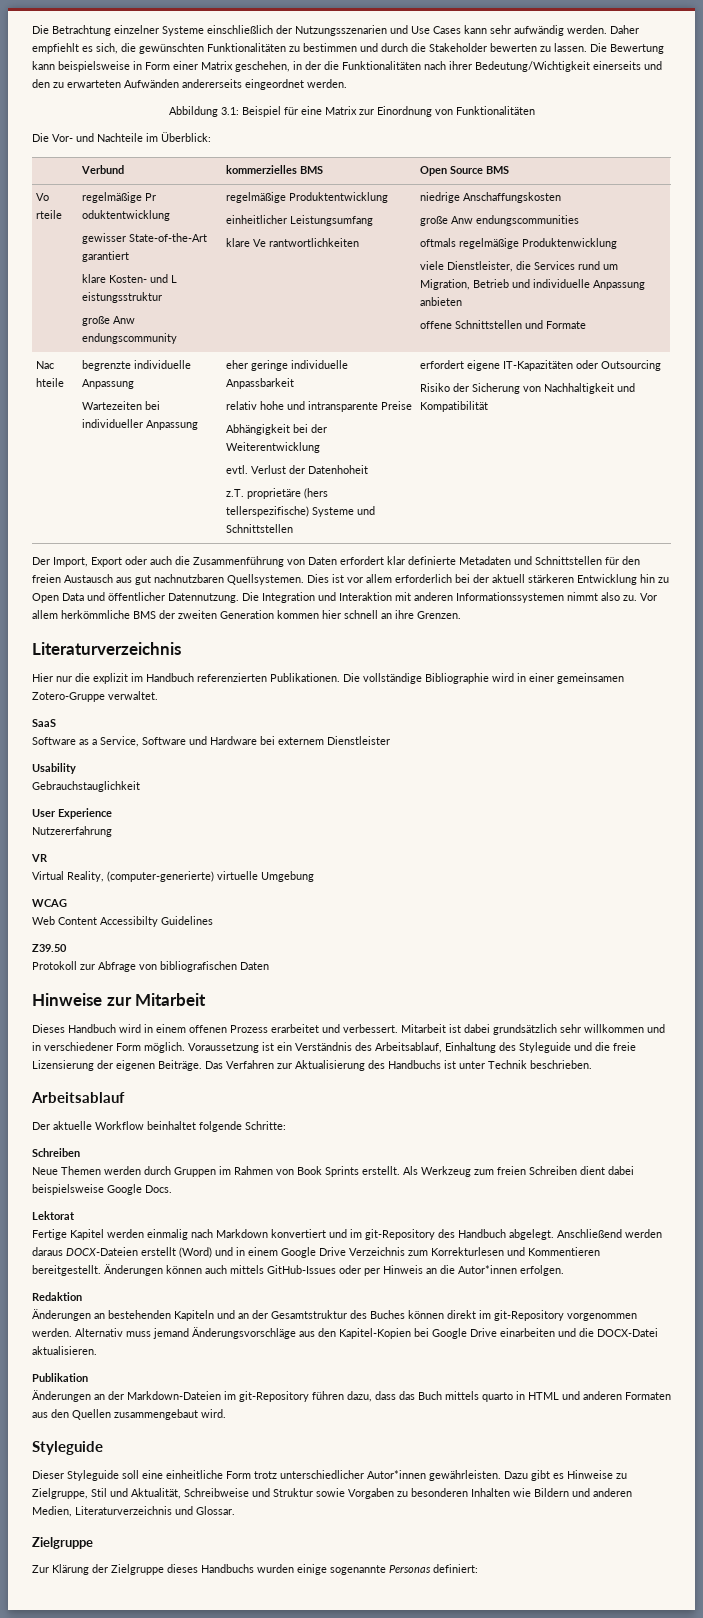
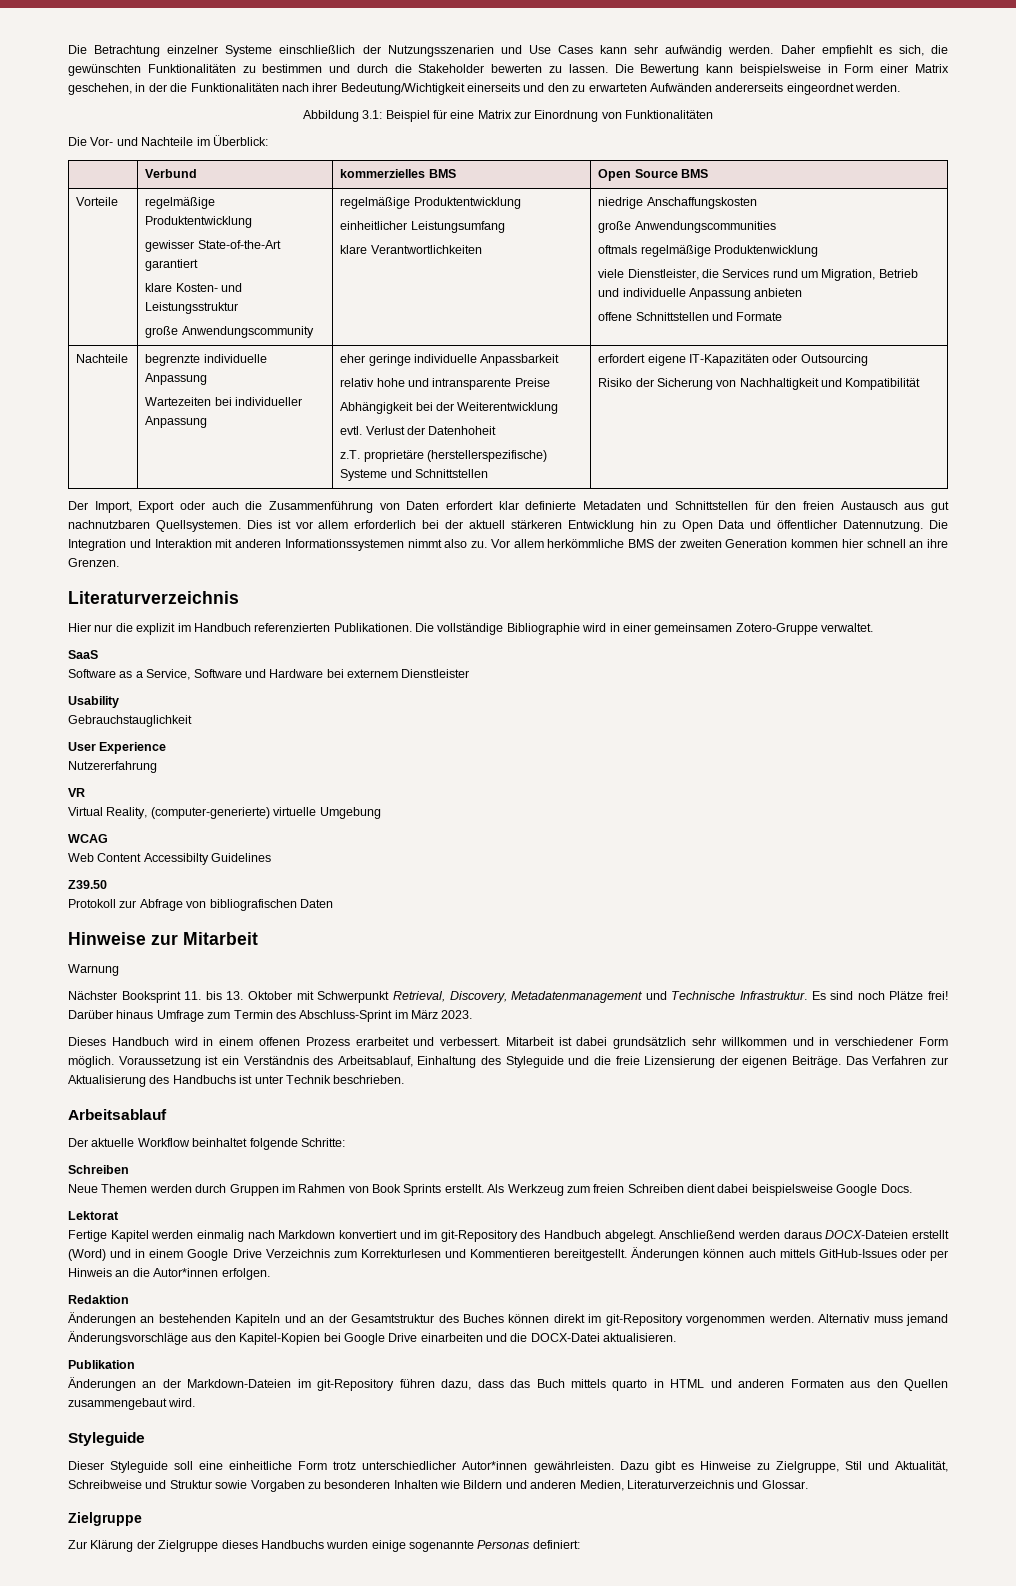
[36,193,50,201] [36,210,63,219] [82,192,157,203] [82,210,171,221] Vo rteile | regelmäßige Pr oduktentwicklung -> [76,197,119,206] [145,197,216,209] [145,216,253,228] Vorteile | regelmäßige Produktentwicklung
[171,275,178,283] [82,292,163,303] [82,316,136,326] [82,333,178,344] L eistungsstruktur // große Anw endungscommunity -> [145,302,239,314] [145,326,314,338] Leistungsstruktur // große Anwendungscommunity
[253,238,360,247] Ve rantwortlichkeiten -> [370,245,482,254] Verantwortlichkeiten
[451,215,580,226] Anw endungscommunities -> [634,221,776,233] Anwendungscommunities
[36,361,55,369] [36,378,65,387] Nac hteile -> [76,354,129,363] Nachteile
[304,488,329,499] [226,506,310,517] (hers tellerspezifische) -> [426,450,547,462] (herstellerspezifische)
(207, 999) none -> [68,964,119,976] [68,991,948,1003] [68,1010,473,1022] // Warnung // Nächster Booksprint 11. bis 13. Oktober mit Schwerpunkt Retrieval, Discovery, Metadatenmanagement und Technische Infrastruktur. Es sind noch Plätze frei! Darüber hinaus Umfrage zum Termin des Abschluss-Sprint im März 2023.

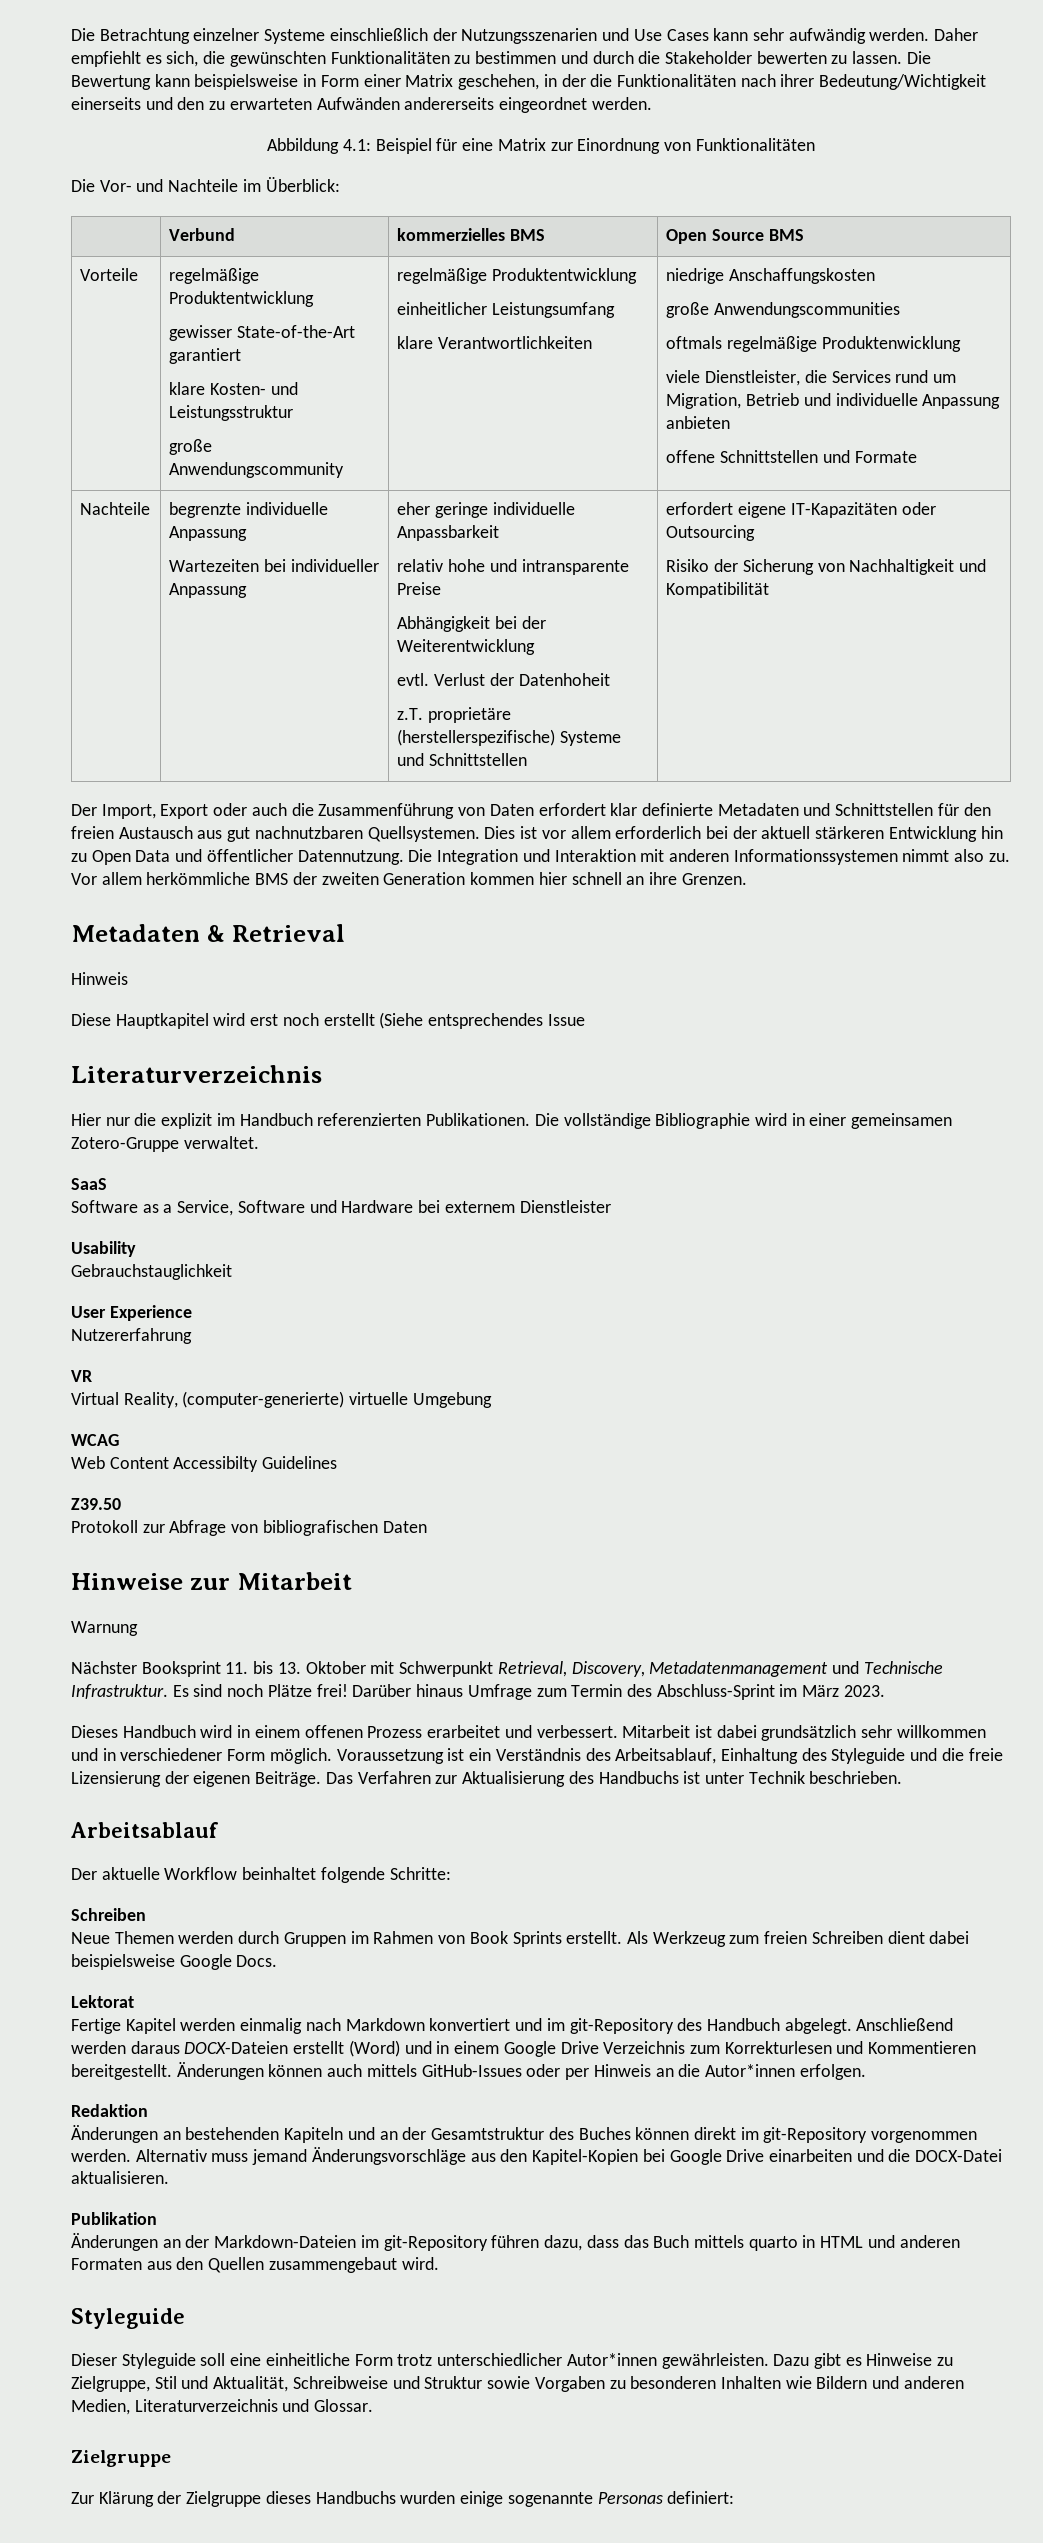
[362,110,383,119] 3.1: -> [342,139,371,151] 4.1:
(119, 562) none -> [71,924,345,942] [71,972,128,985] [71,1012,585,1029] // Metadaten & Retrieval // Hinweis // Diese Hauptkapitel wird erst noch erstellt (Siehe entsprechendes Issue

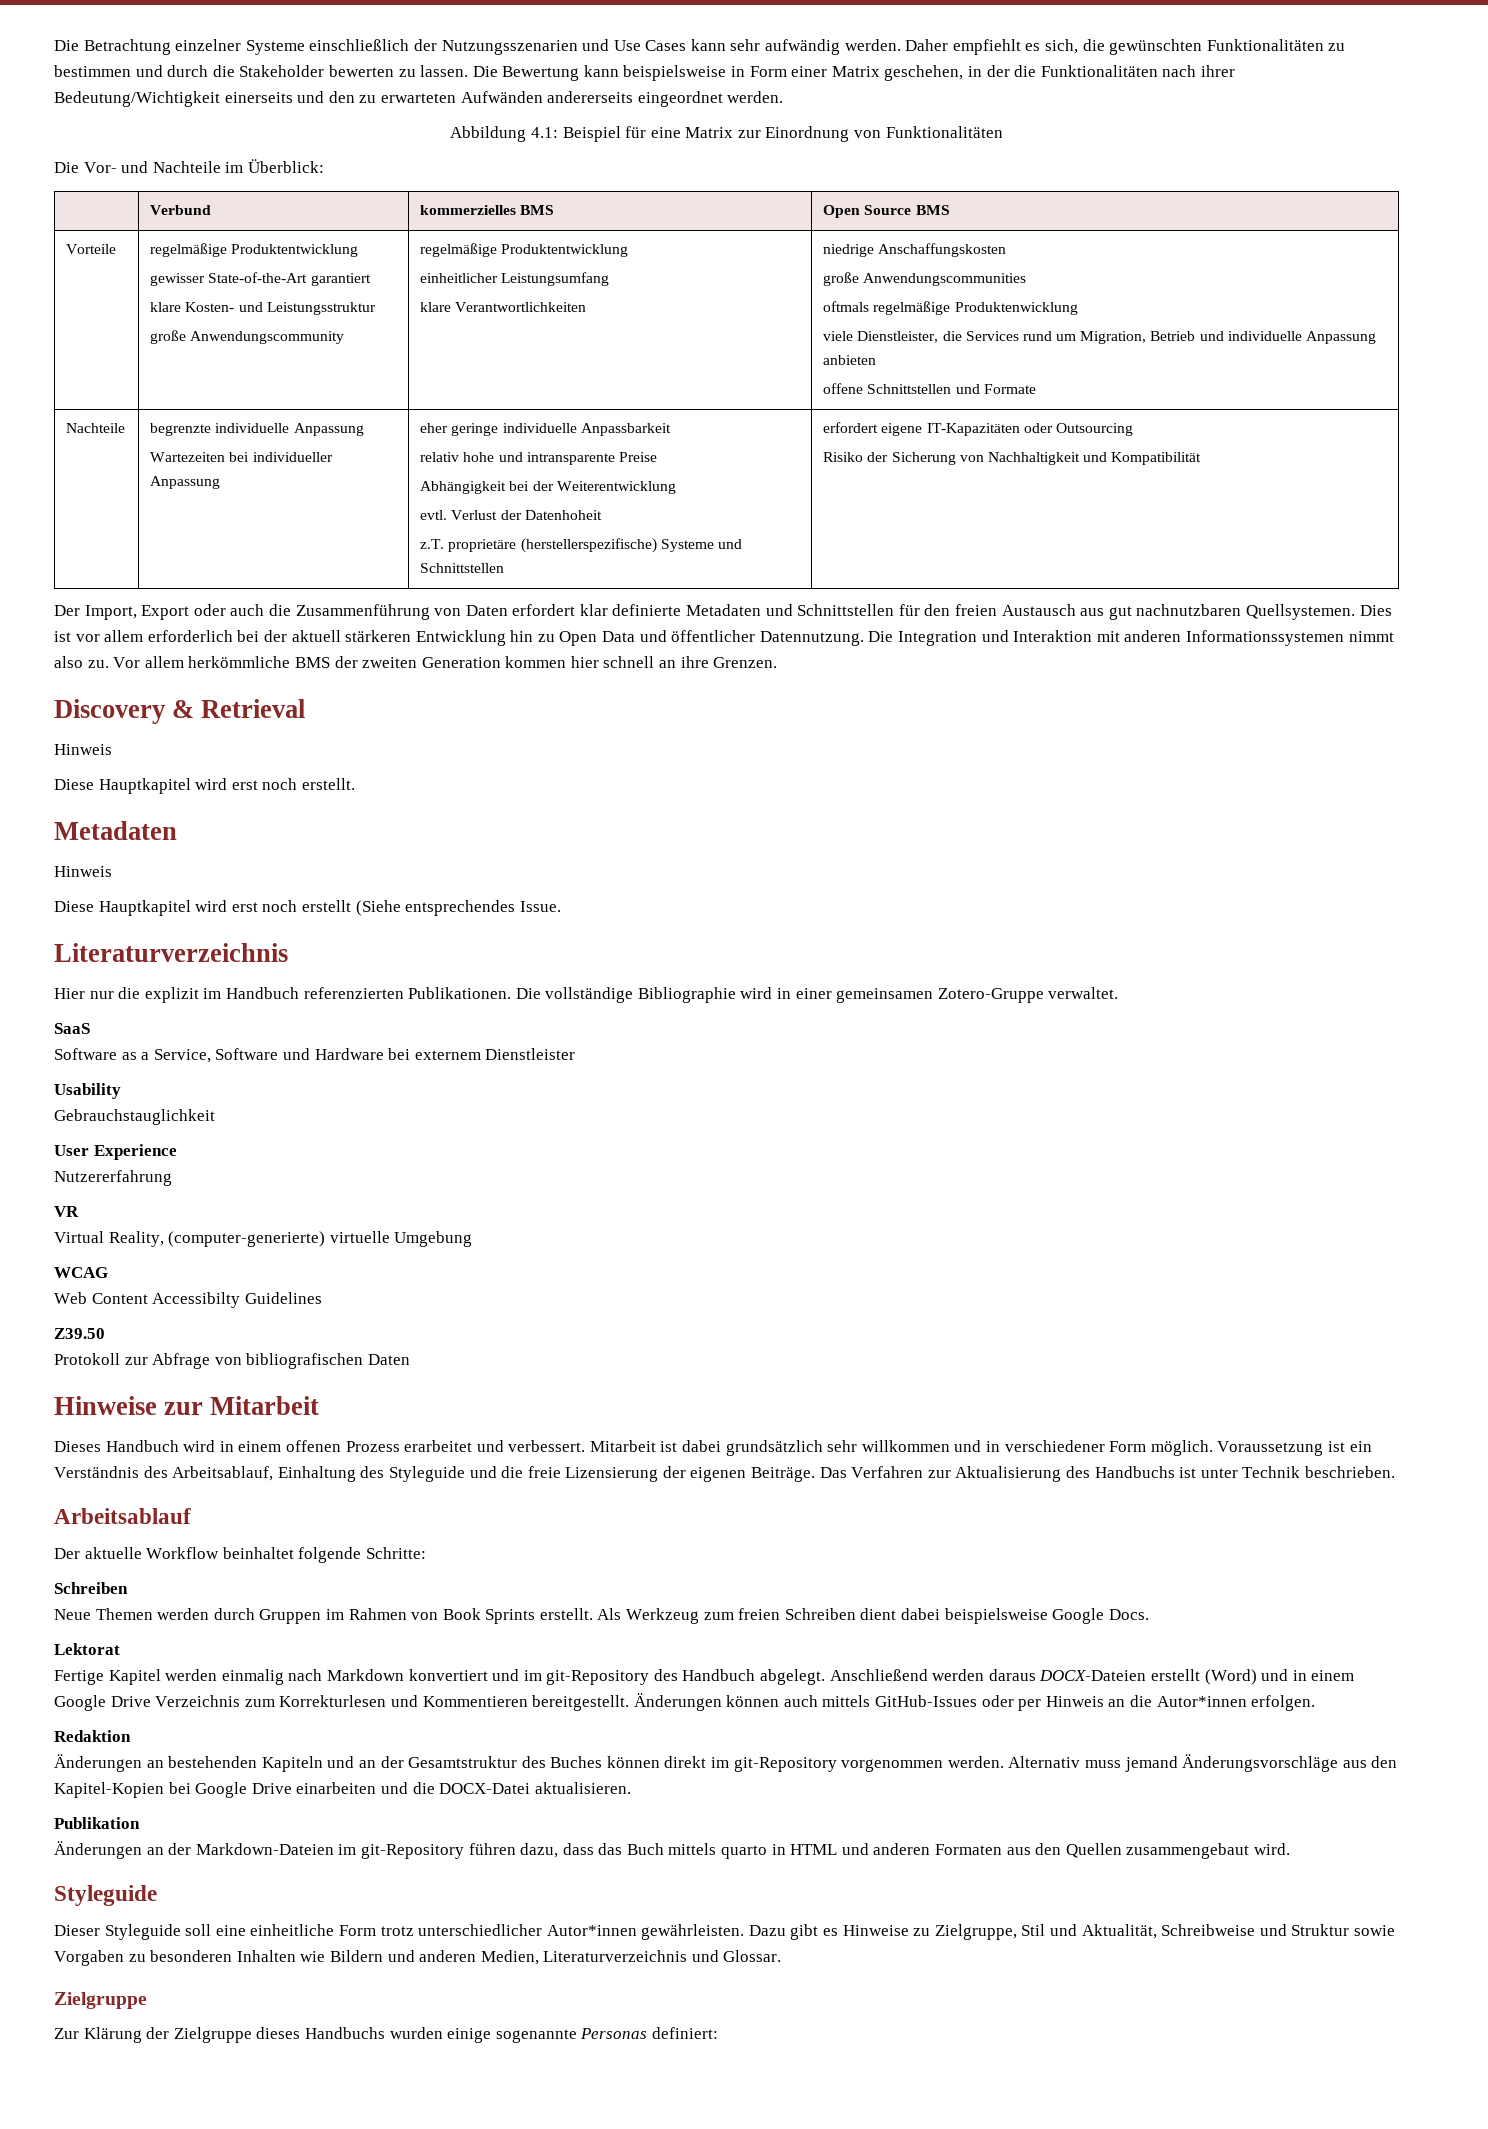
[71,924,200,942] Metadaten -> [54,699,165,724] Discovery
(128, 978) none -> [54,778,355,794] [54,821,177,840] [54,866,112,877] // Diese Hauptkapitel wird erst noch erstellt. // Metadaten // Hinweis
[547,1014,585,1026] Issue -> [519,901,561,912] Issue.
[71,1621,138,1636] [71,1661,943,1677] [71,1684,885,1700] // Warnung // Nächster Booksprint 11. bis 13. Oktober mit Schwerpunkt Retrieval, Discovery, Metadatenmanagement und Technische Infrastruktur. Es sind noch Plätze frei! Darüber hinaus Umfrage zum Termin des Abschluss-Sprint im März 2023. -> (320, 1405) none

